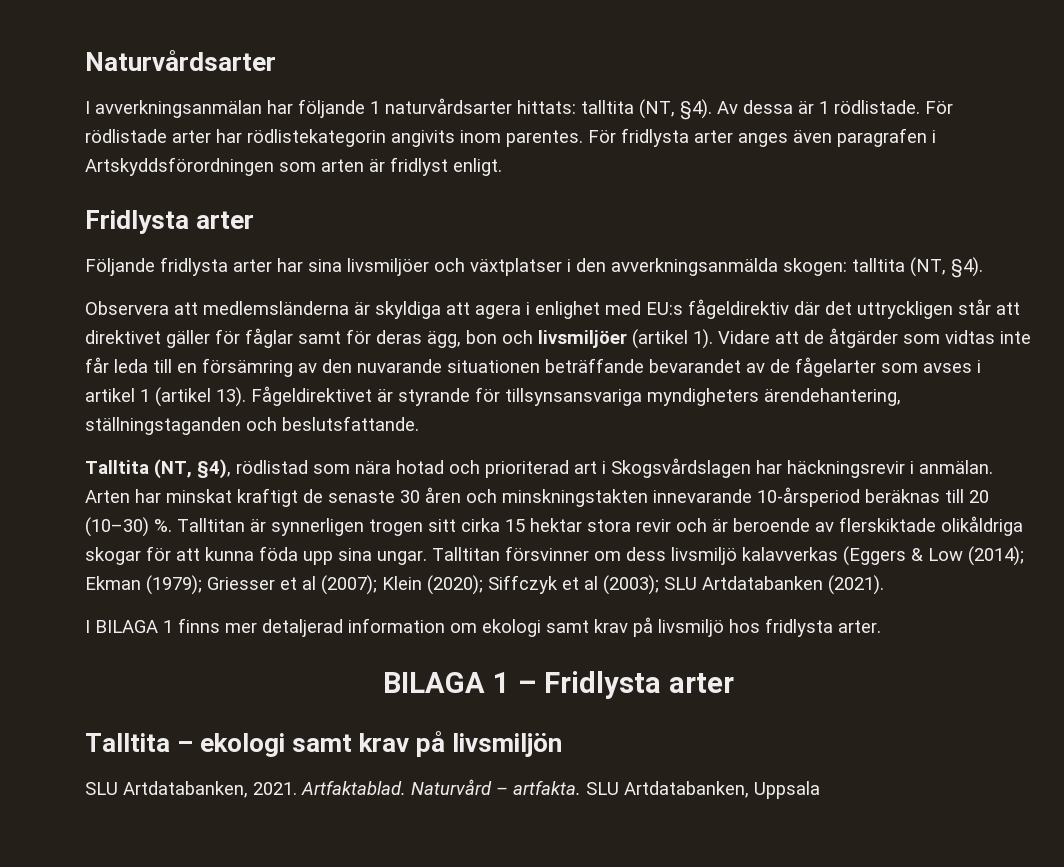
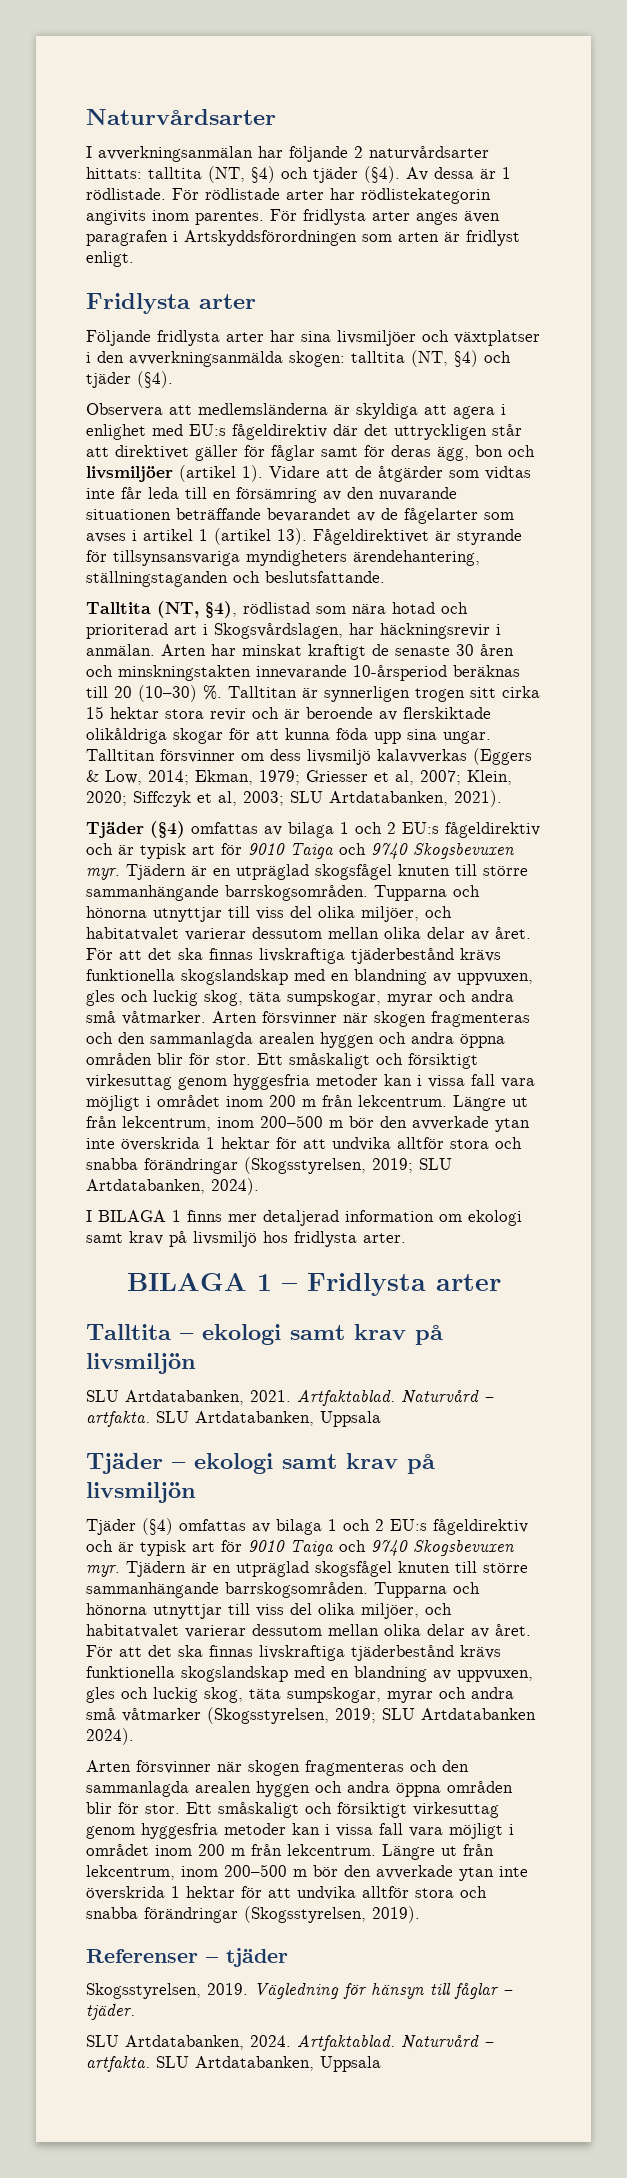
[370,101,380,114] 1 -> [354,146,363,158] 2
[680,99,712,120] §4). -> [251,166,400,183] §4) och tjäder (§4).
[951,257,983,278] §4). -> [454,350,511,367] [86,371,173,388] §4) och tjäder (§4).
[611,458,751,478] Skogsvårdslagen -> [214,623,343,639] Skogsvårdslagen,
[928,546,1024,566] [85,575,884,595] Low (2014); Ekman (1979); Griesser et al (2007); Klein (2020); Siffczyk et al (2003); SLU Artdatabanken (2021). -> [105,770,512,785] [86,790,502,807] [86,821,540,838] [86,843,514,859] [86,864,528,880] [86,885,480,901] [86,906,452,922] [86,927,531,941] [86,948,501,964] [86,969,533,985] [86,990,514,1006] [86,1011,530,1027] [86,1032,505,1048] [86,1053,478,1069] [86,1074,535,1090] [86,1095,528,1111] [86,1115,530,1132] [86,1137,522,1151] [86,1157,452,1174] [86,1178,259,1195] Low, 2014; Ekman, 1979; Griesser et al, 2007; Klein, 2020; Siffczyk et al, 2003; SLU Artdatabanken, 2021). // Tjäder (§4) omfattas av bilaga 1 och 2 EU:s fågeldirektiv och är typisk art för 9010 Taiga och 9740 Skogsbevuxen myr. Tjädern är en utpräglad skogsfågel knuten till större sammanhängande barrskogsområden. Tupparna och hönorna utnyttjar till viss del olika miljöer, och habitatvalet varierar dessutom mellan olika delar av året. För att det ska finnas livskraftiga tjäderbestånd krävs funktionella skogslandskap med en blandning av uppvuxen, gles och luckig skog, täta sumpskogar, myrar och andra små våtmarker. Arten försvinner när skogen fragmenteras och den sammanlagda arealen hyggen och andra öppna områden blir för stor. Ett småskaligt och försiktigt virkesuttag genom hyggesfria metoder kan i vissa fall vara möjligt i området inom 200 m från lekcentrum. Längre ut från lekcentrum, inom 200–500 m bör den avverkade ytan inte överskrida 1 hektar för att undvika alltför stora och snabba förändringar (Skogsstyrelsen, 2019; SLU Artdatabanken, 2024).
(820, 790) none -> [86,1453,435,1474] [86,1482,196,1503] [86,1518,528,1535] [86,1540,514,1556] [86,1561,528,1577] [86,1582,480,1598] [86,1603,452,1619] [86,1624,531,1638] [86,1645,501,1661] [86,1666,533,1682] [86,1687,514,1703] [86,1707,536,1724] [86,1728,134,1745] [86,1760,469,1776] [86,1781,513,1797] [86,1802,499,1818] [86,1823,514,1839] [86,1844,494,1860] [86,1864,528,1881] [86,1886,487,1900] [86,1906,420,1923] [86,1948,288,1967] [86,1983,513,1999] [86,2004,135,2020] [86,2035,494,2051] [86,2056,381,2072] // Tjäder – ekologi samt krav på livsmiljön // Tjäder (§4) omfattas av bilaga 1 och 2 EU:s fågeldirektiv och är typisk art för 9010 Taiga och 9740 Skogsbevuxen myr. Tjädern är en utpräglad skogsfågel knuten till större sammanhängande barrskogsområden. Tupparna och hönorna utnyttjar till viss del olika miljöer, och habitatvalet varierar dessutom mellan olika delar av året. För att det ska finnas livskraftiga tjäderbestånd krävs funktionella skogslandskap med en blandning av uppvuxen, gles och luckig skog, täta sumpskogar, myrar och andra små våtmarker (Skogsstyrelsen, 2019; SLU Artdatabanken 2024). // Arten försvinner när skogen fragmenteras och den sammanlagda arealen hyggen och andra öppna områden blir för stor. Ett småskaligt och försiktigt virkesuttag genom hyggesfria metoder kan i vissa fall vara möjligt i området inom 200 m från lekcentrum. Längre ut från lekcentrum, inom 200–500 m bör den avverkade ytan inte överskrida 1 hektar för att undvika alltför stora och snabba förändringar (Skogsstyrelsen, 2019). // Referenser – tjäder // Skogsstyrelsen, 2019. Vägledning för hänsyn till fåglar – tjäder. // SLU Artdatabanken, 2024. Artfaktablad. Naturvård – artfakta. SLU Artdatabanken, Uppsala

